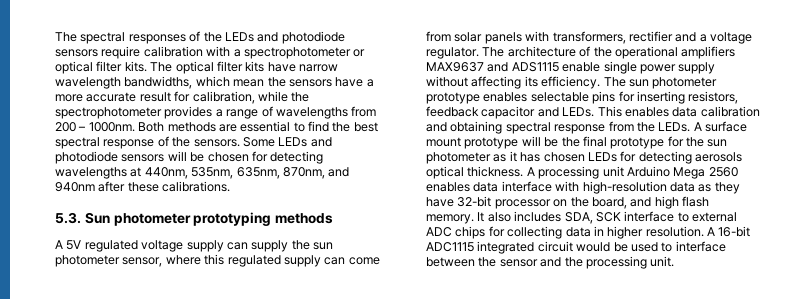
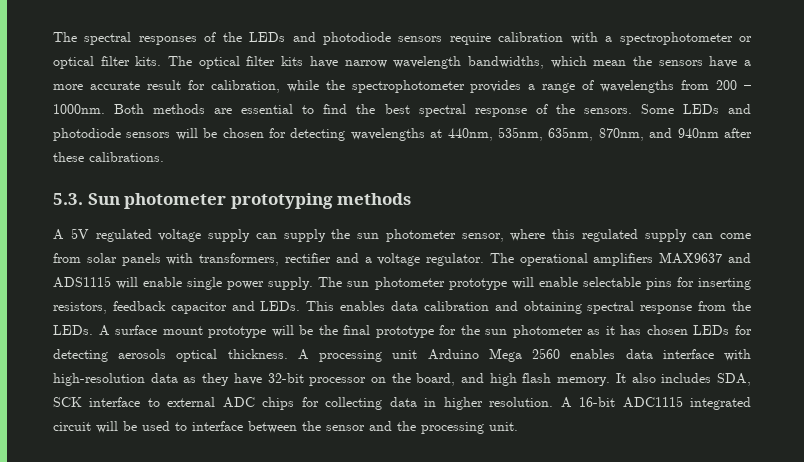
[507,46,612,57] architecture of the -> (514, 258) none
(559, 67) none -> [116,277,139,289] will
[678,62,716,74] [426,76,601,89] supply without affecting its efficiency. -> [268,277,314,290] supply.
[483,92,528,102] enables -> [511,277,578,289] will enable
[576,242,611,252] would -> [96,421,118,433] will

